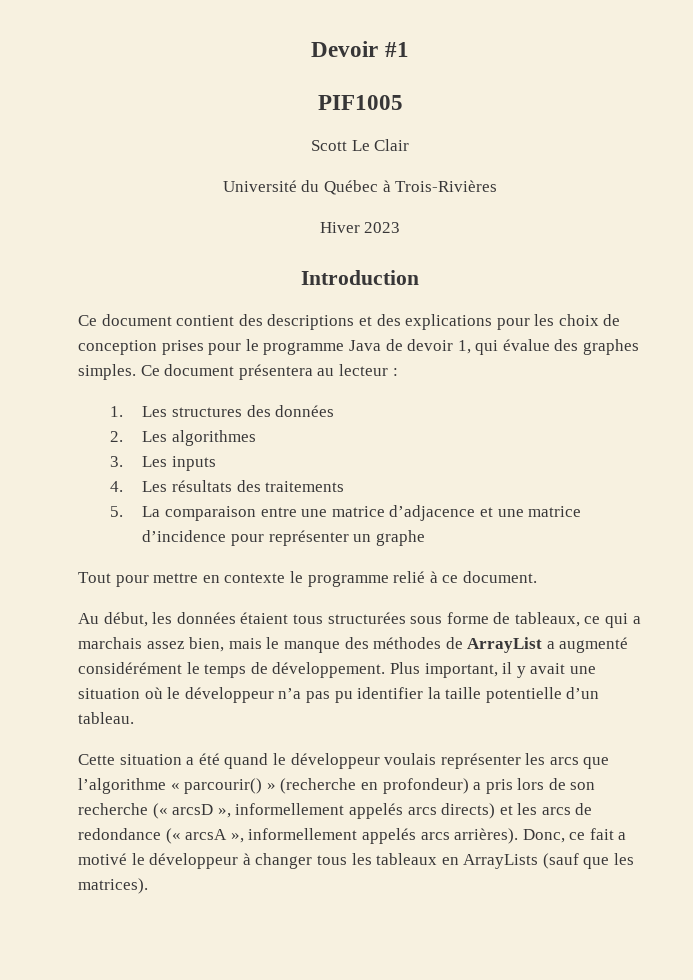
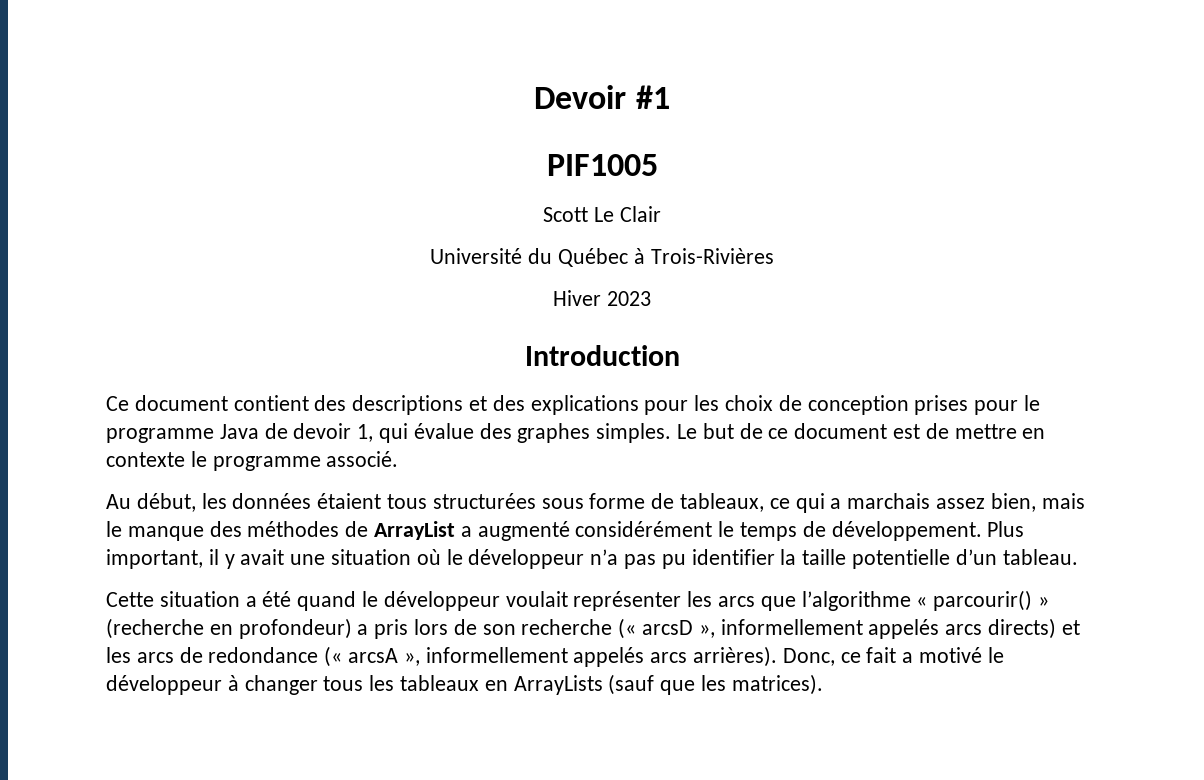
[140,364,398,380] [110,405,335,417] [110,430,257,446] [110,456,217,471] [110,480,345,492] [110,505,582,521] [142,530,425,546] [78,572,149,587] Ce document présentera au lecteur : // 1. Les structures des données // 2. Les algorithmes // 3. Les inputs // 4. Les résultats des traitements // 5. La comparaison entre une matrice d’adjacence et une matrice d’incidence pour représenter un graphe // Tout pour -> [677,423,949,439] Le but de ce document est de
[393,571,537,583] relié à ce document. -> [326,451,399,467] associé.
[384,753,437,765] voulais -> [505,591,568,607] voulait

